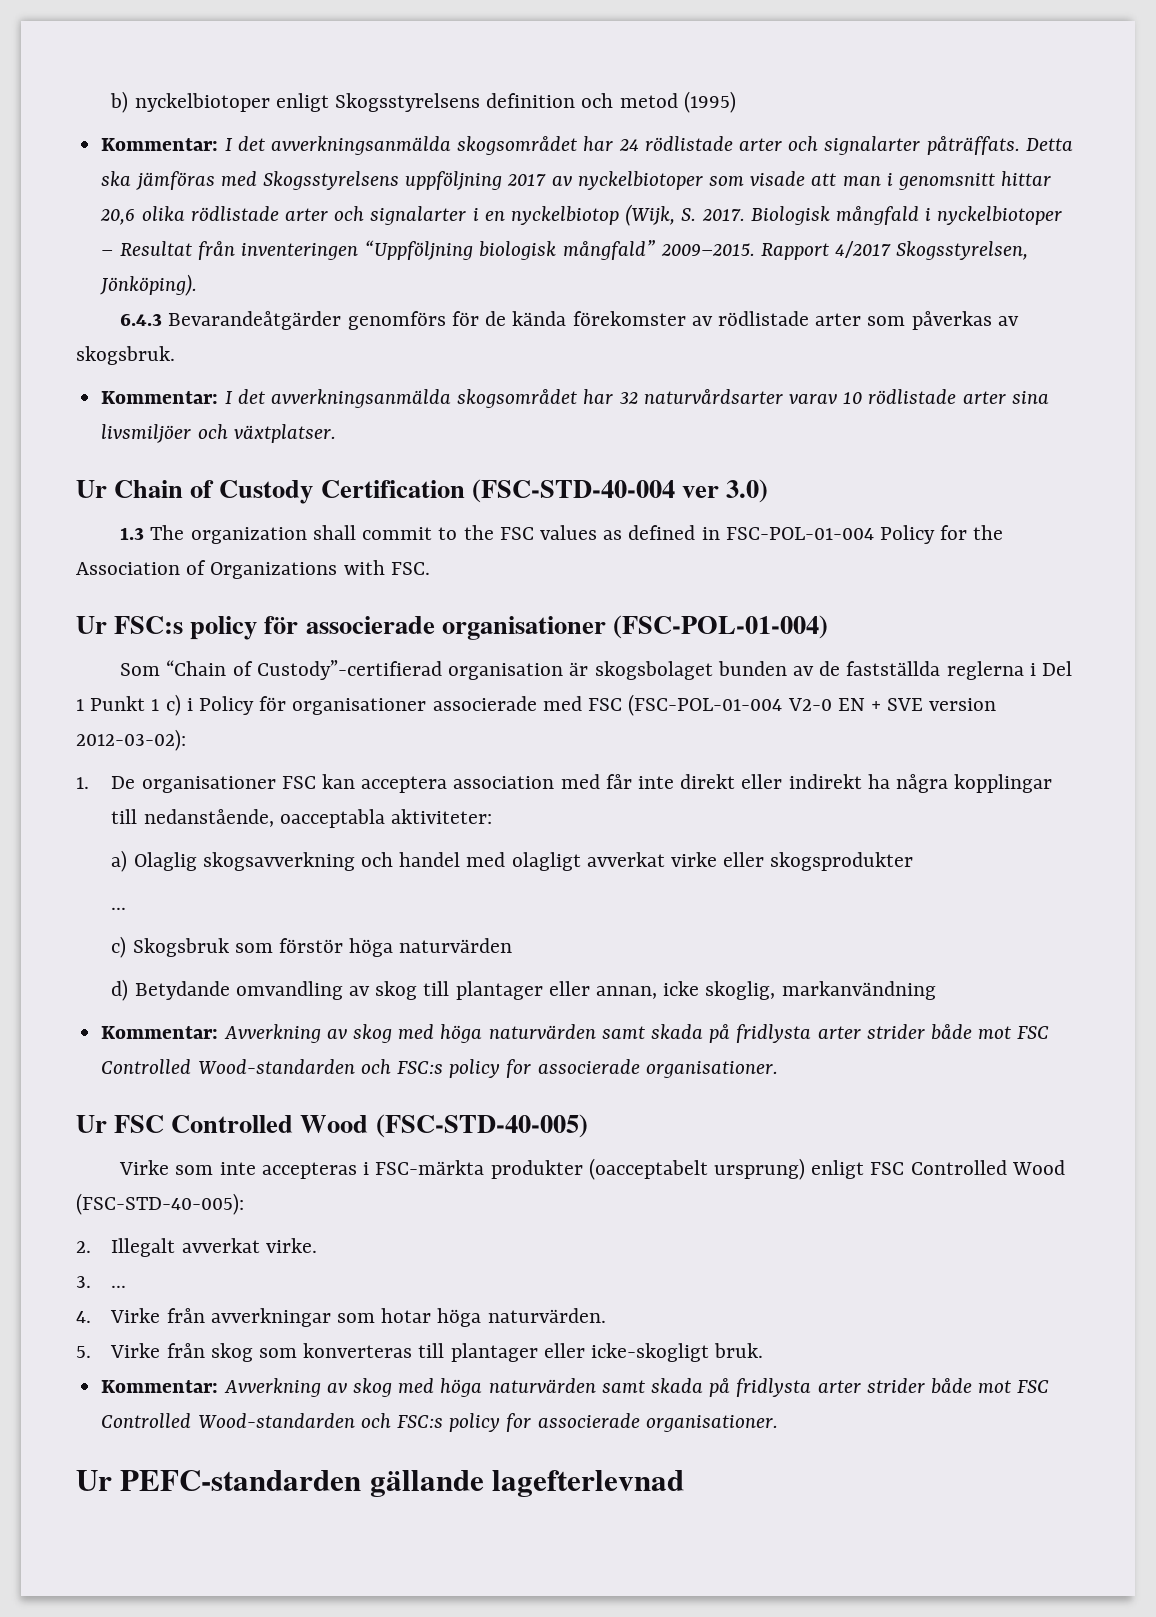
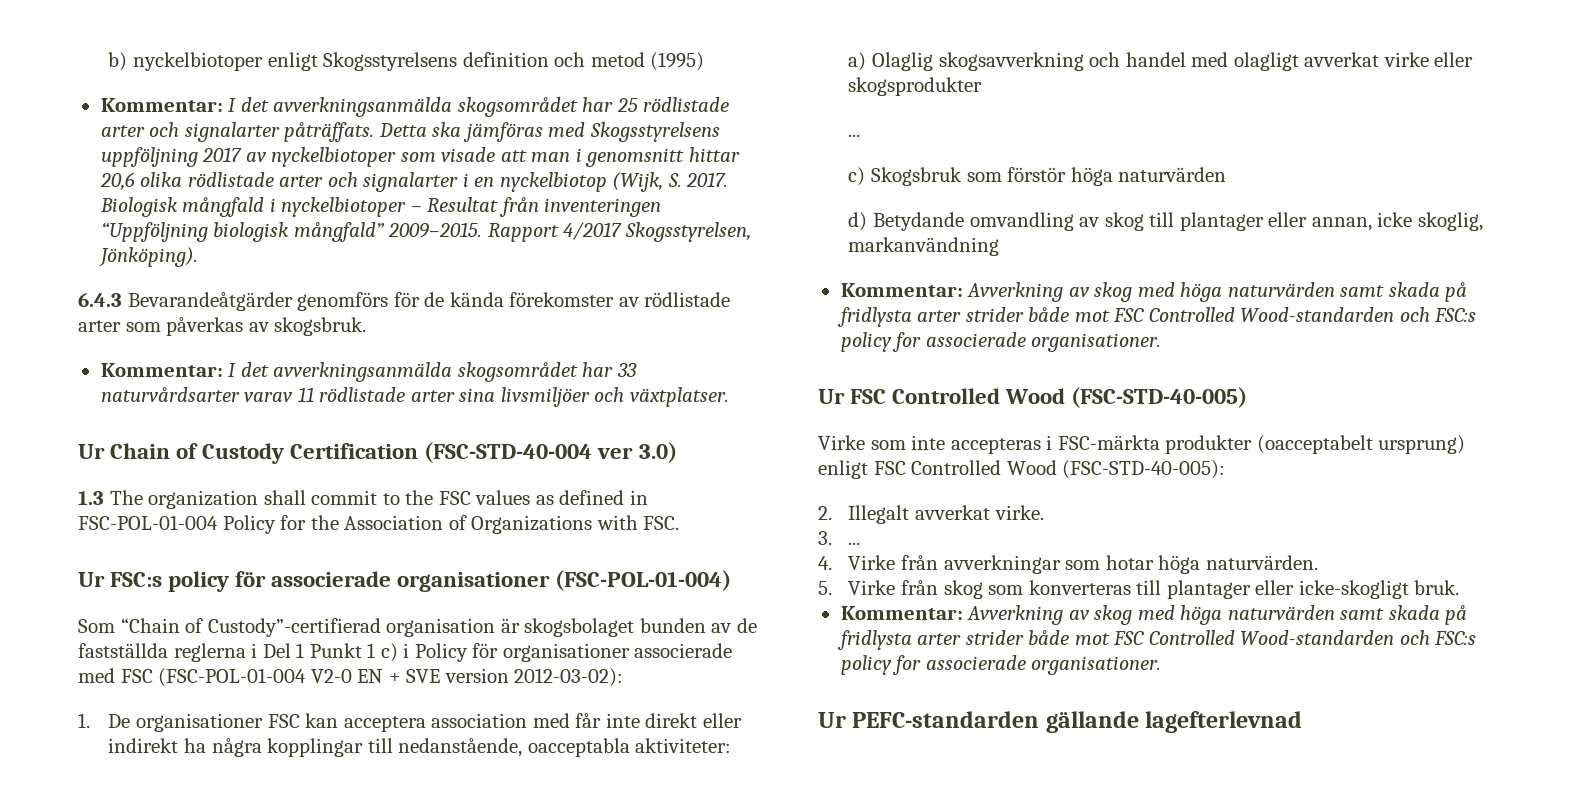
[618,139,639,151] 24 -> [616,98,638,112] 25
[619,392,638,404] 32 -> [616,363,637,377] 33
[843,392,863,404] 10 -> [297,387,314,402] 11

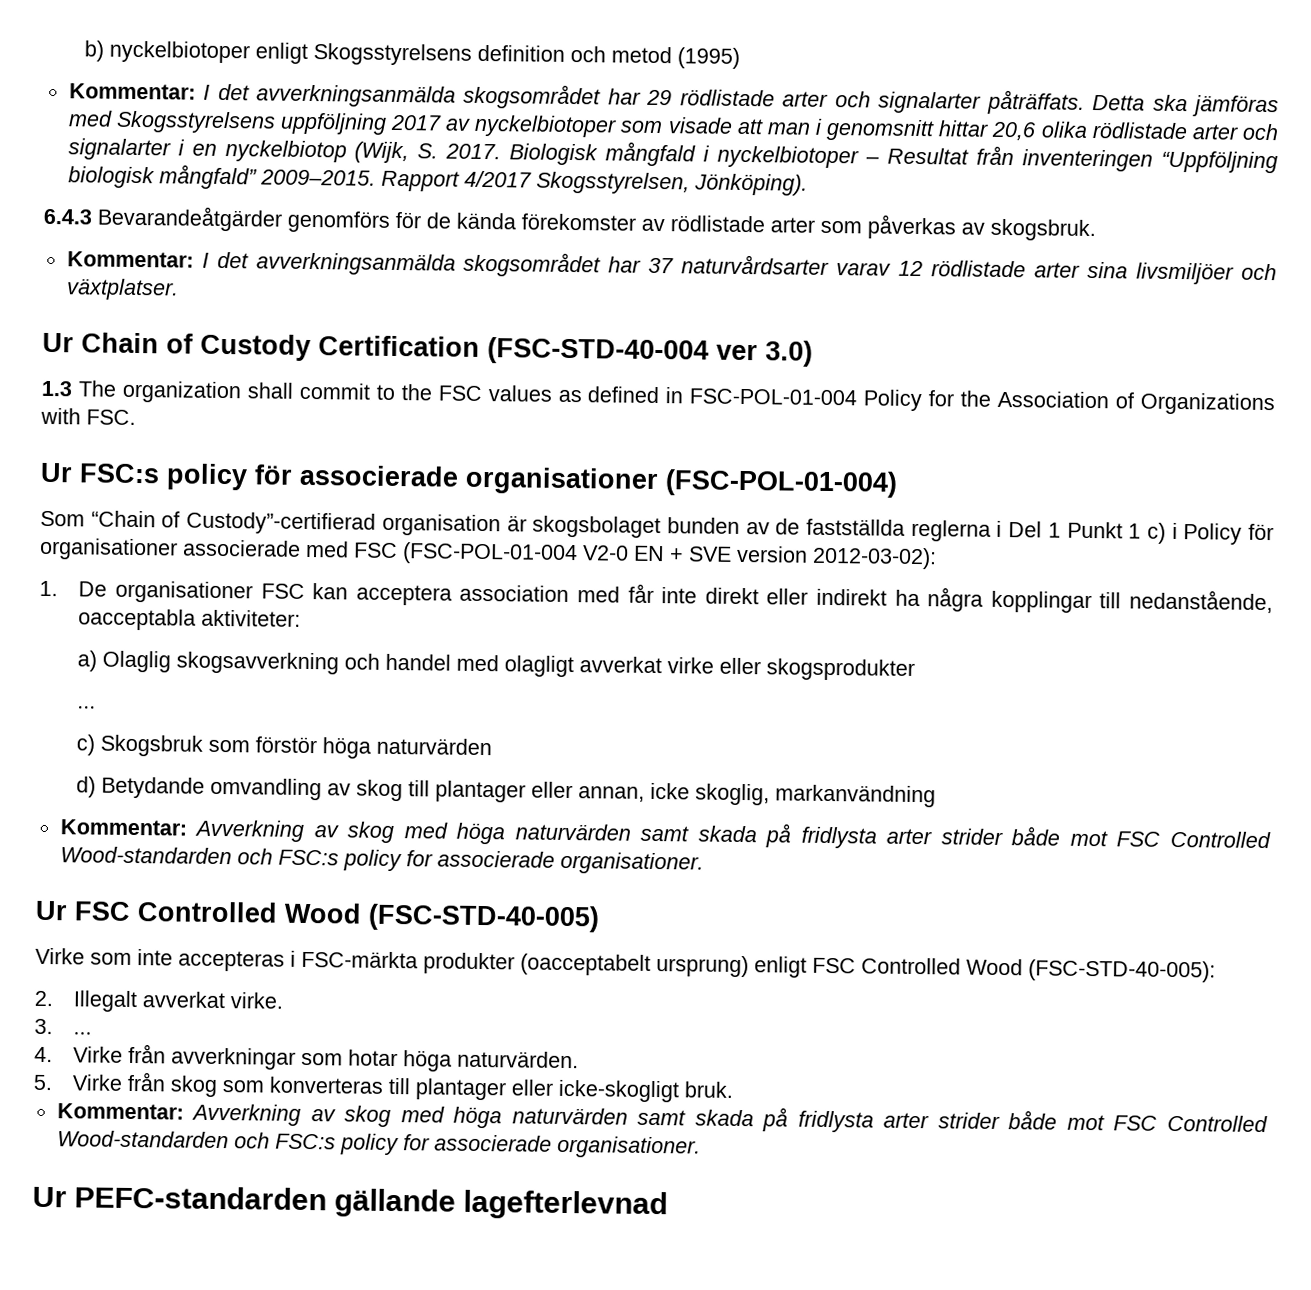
[616,98,638,112] 25 -> [646,89,673,106] 29
[616,363,637,377] 33 -> [648,257,675,274] 37
[297,387,314,402] 11 -> [898,260,924,277] 12

